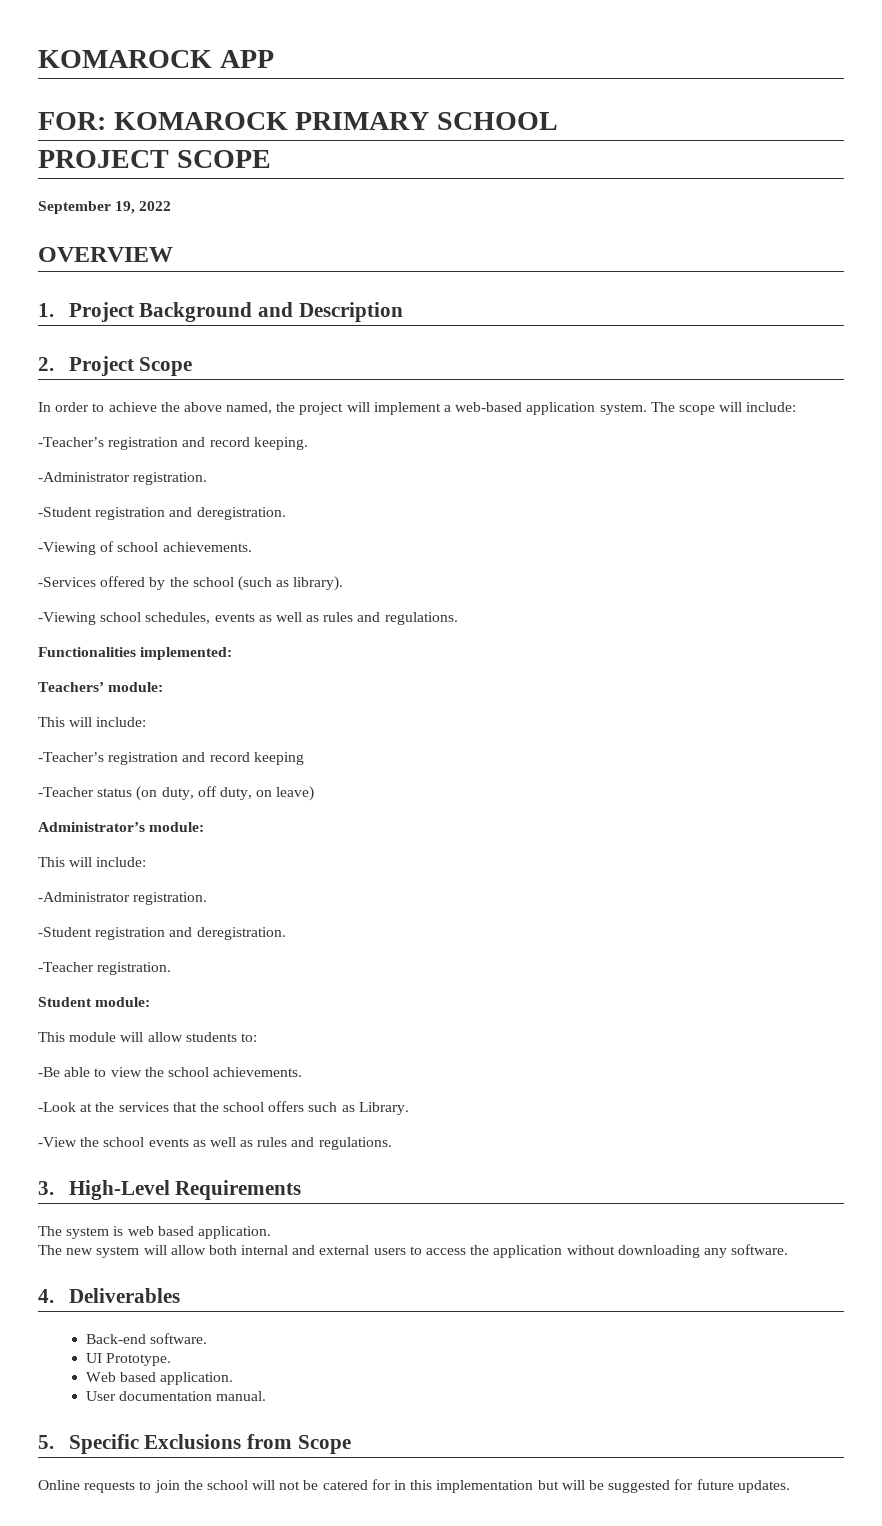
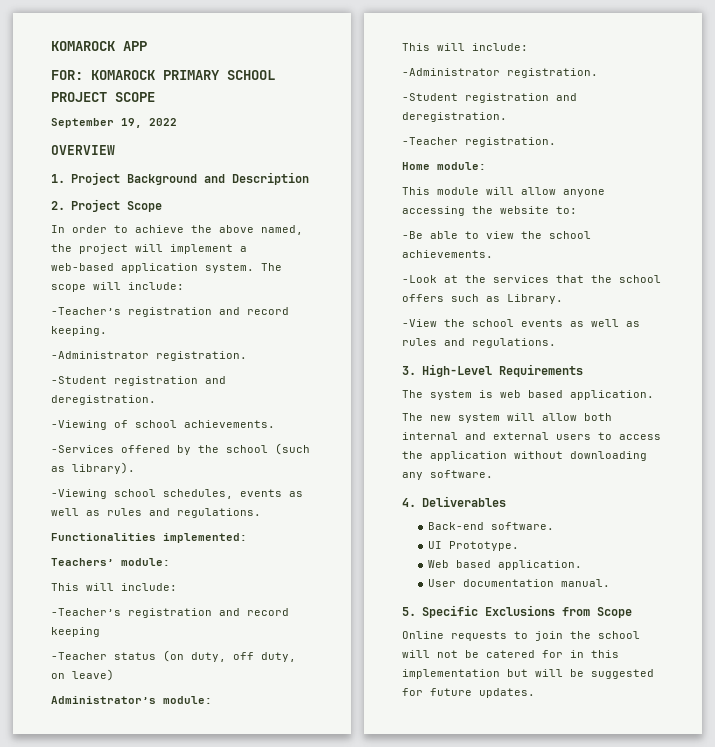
[38,997,92,1007] Student -> [402,162,430,170] Home
[185,1032,237,1042] students -> [563,189,605,197] [402,206,549,216] anyone accessing the website

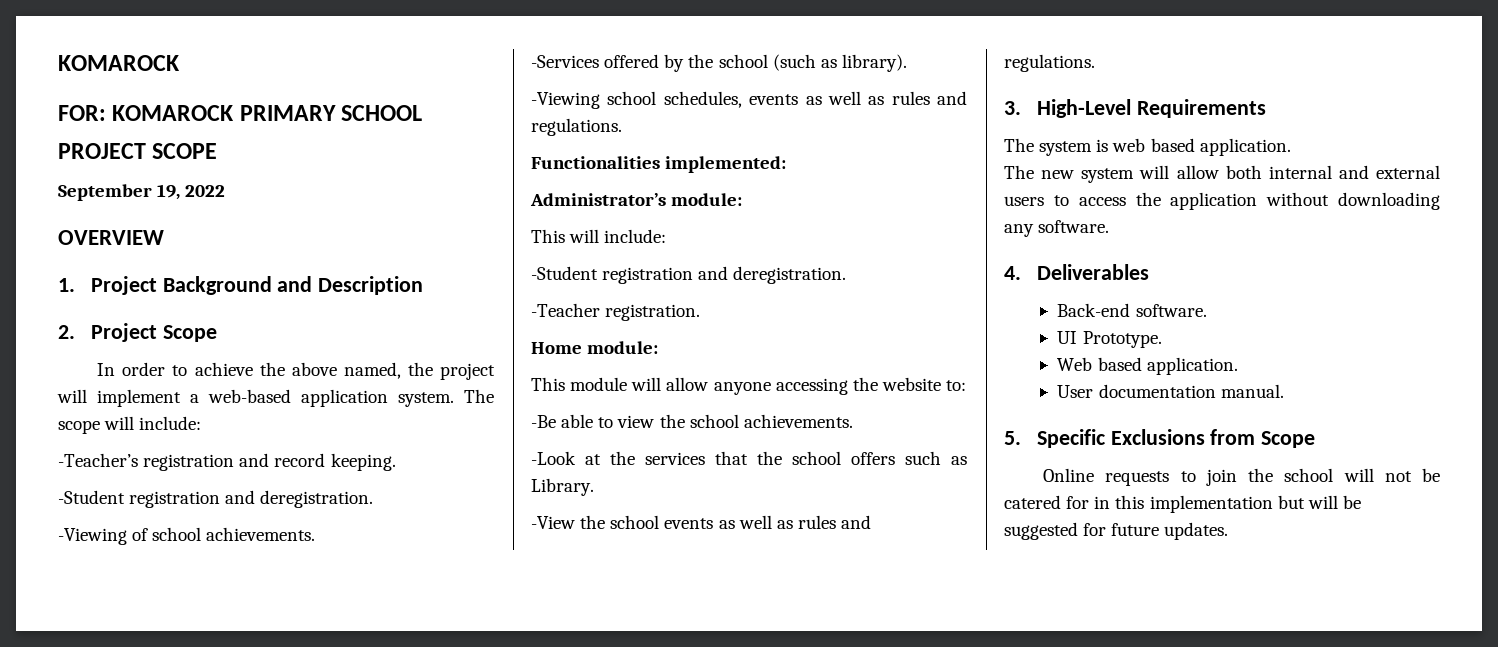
[51,41,147,51] KOMAROCK APP -> [58,55,180,71] KOMAROCK
[51,351,247,361] // -Administrator registration. -> (396, 462) none
[51,558,170,566] [51,583,177,591] [51,608,289,618] [51,627,100,637] [51,650,296,662] [51,669,114,681] // Teachers’ module: // This will include: // -Teacher’s registration and record keeping // -Teacher status (on duty, off duty, on leave) -> (787, 164) none
[402,68,598,78] // -Administrator registration. -> (667, 236) none

